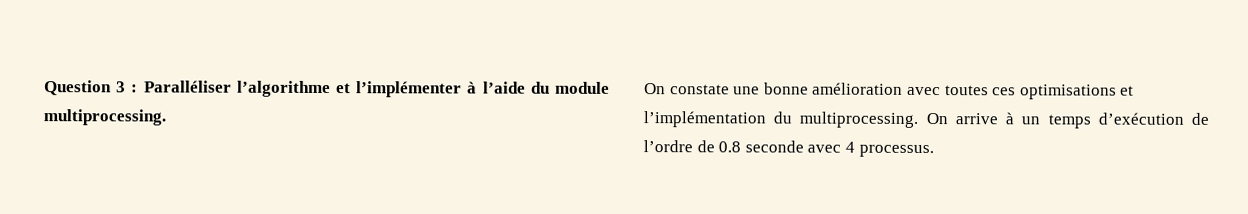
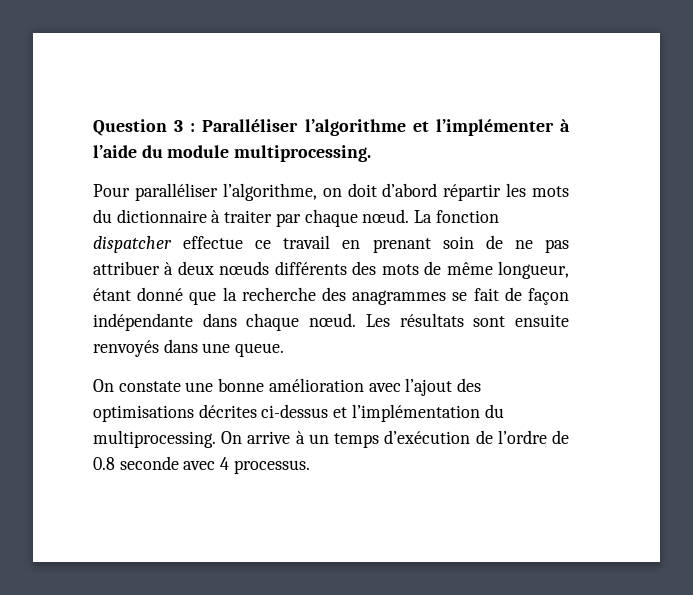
(166, 117) none -> [93,183,569,201] [93,209,499,227] [93,235,569,253] [93,261,569,279] [93,287,569,305] [93,313,569,331] [93,339,285,357] // Pour paralléliser l’algorithme, on doit d’abord répartir les mots du dictionnaire à traiter par chaque nœud. La fonction dispatcher effectue ce travail en prenant soin de ne pas attribuer à deux nœuds différents des mots de même longueur, étant donné que la recherche des anagrammes se fait de façon indépendante dans chaque nœud. Les résultats sont ensuite renvoyés dans une queue.
[944,84,1117,100] toutes ces optimisations -> [405,378,482,396] [93,404,329,422] l’ajout des optimisations décrites ci-dessus

